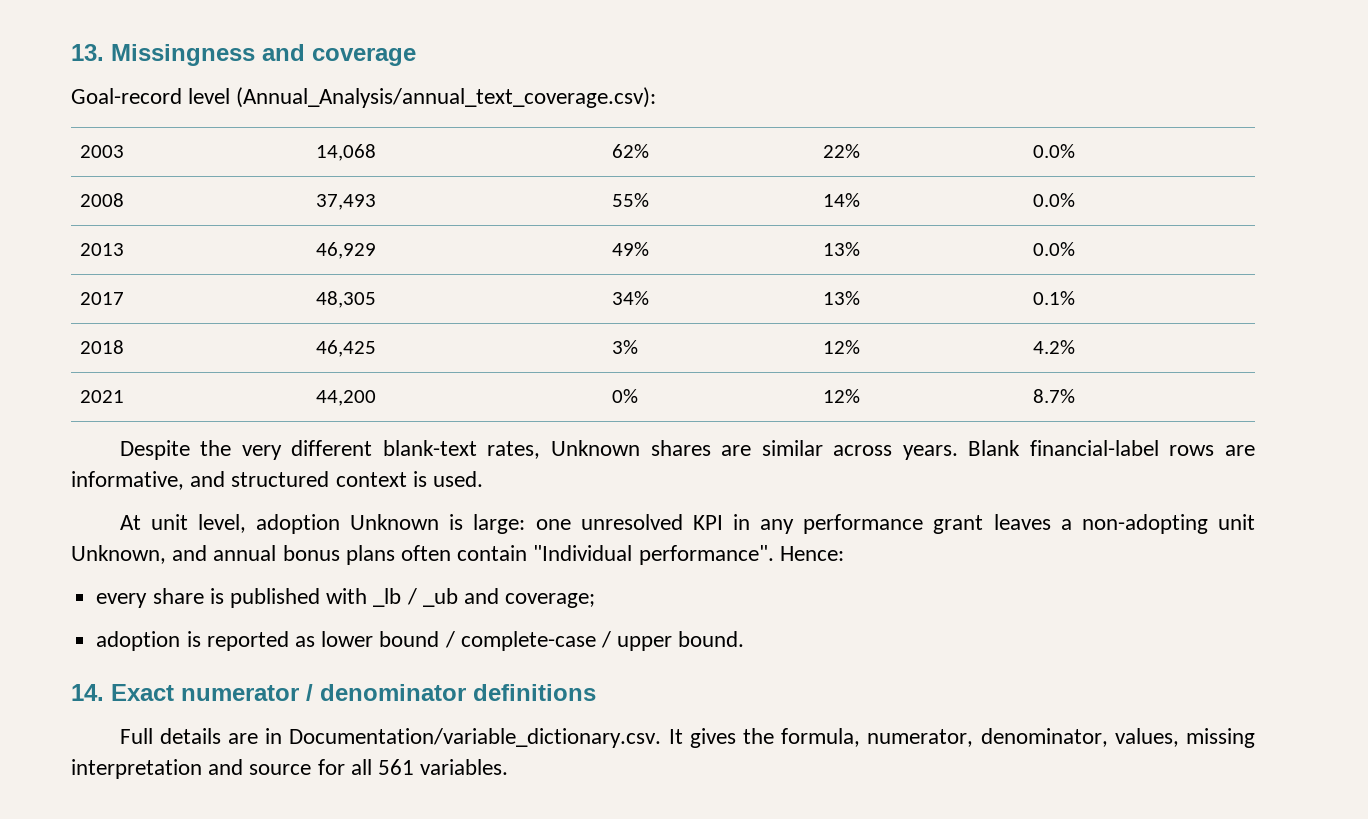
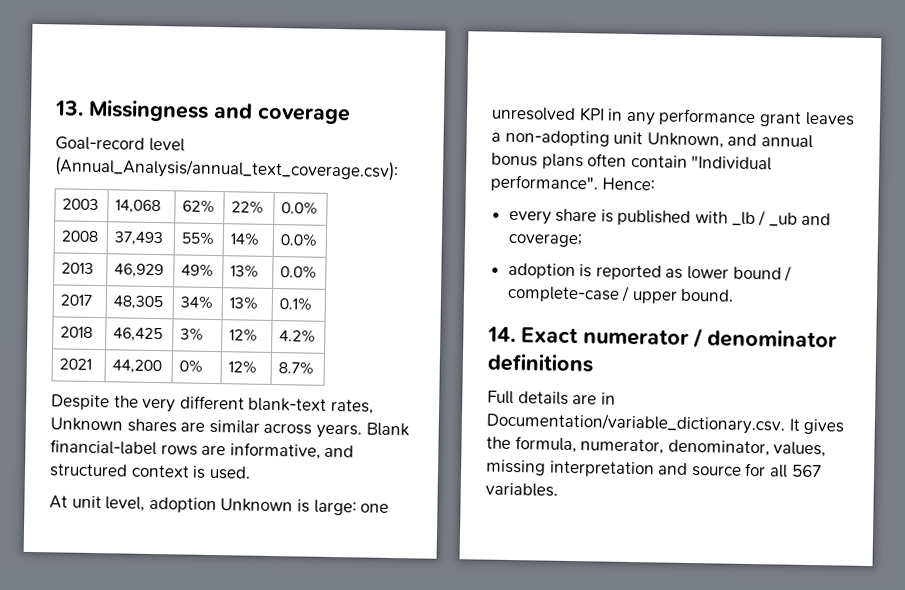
[378,759,415,775] 561 -> [791,464,822,478] 567

